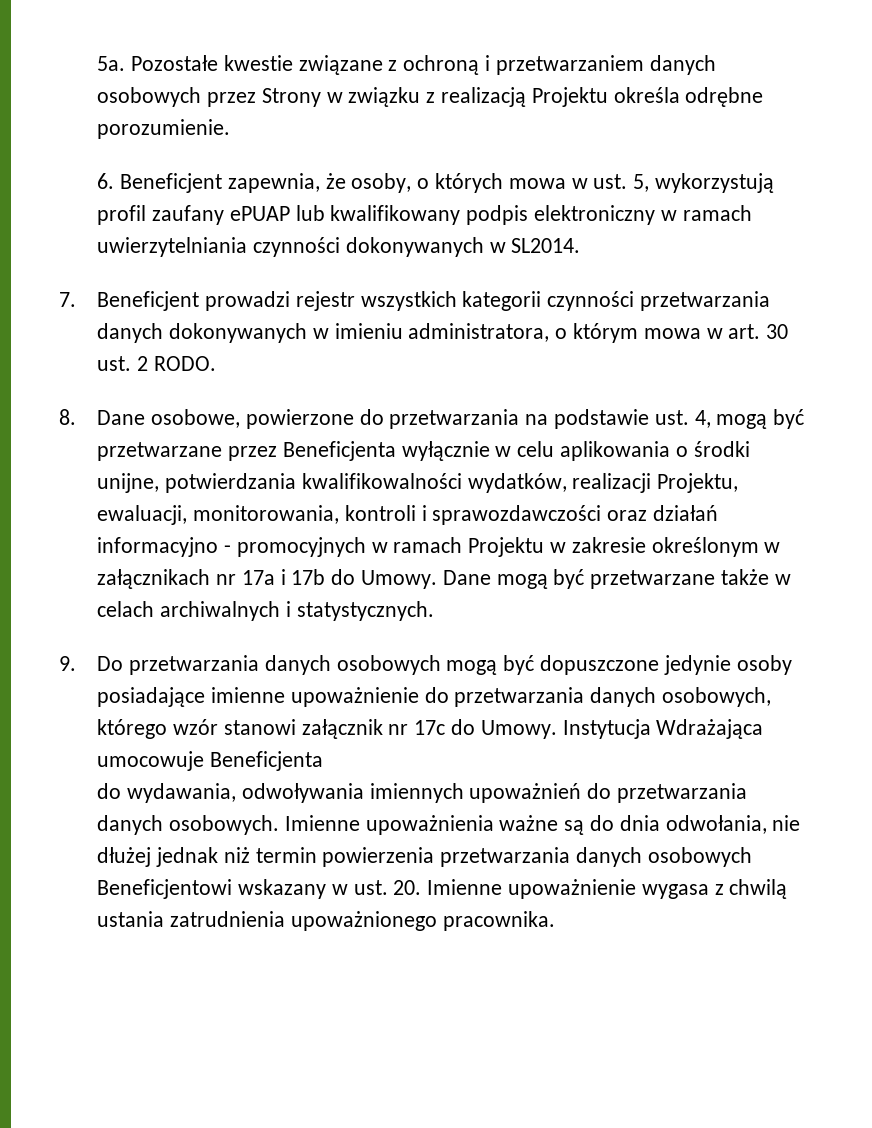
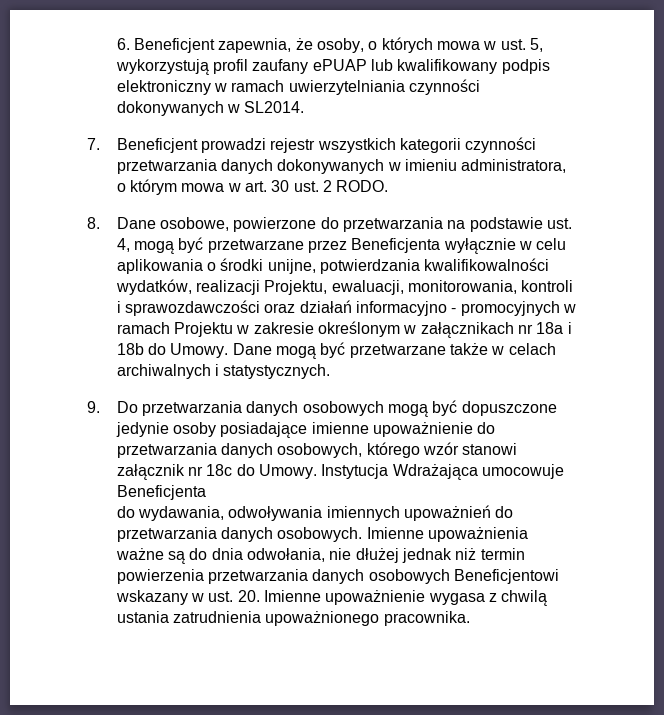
[97,55,716,75] [97,87,764,107] [97,119,231,139] 5a. Pozostałe kwestie związane z ochroną i przetwarzaniem danych osobowych przez Strony w związku z realizacją Projektu określa odrębne porozumienie. // -> (116, 44) none
[241,569,326,585] 17a i 17b -> [536,322,572,334] [116,343,144,355] 18a i 18b
[414,720,446,735] 17c -> [206,464,233,476] 18c

